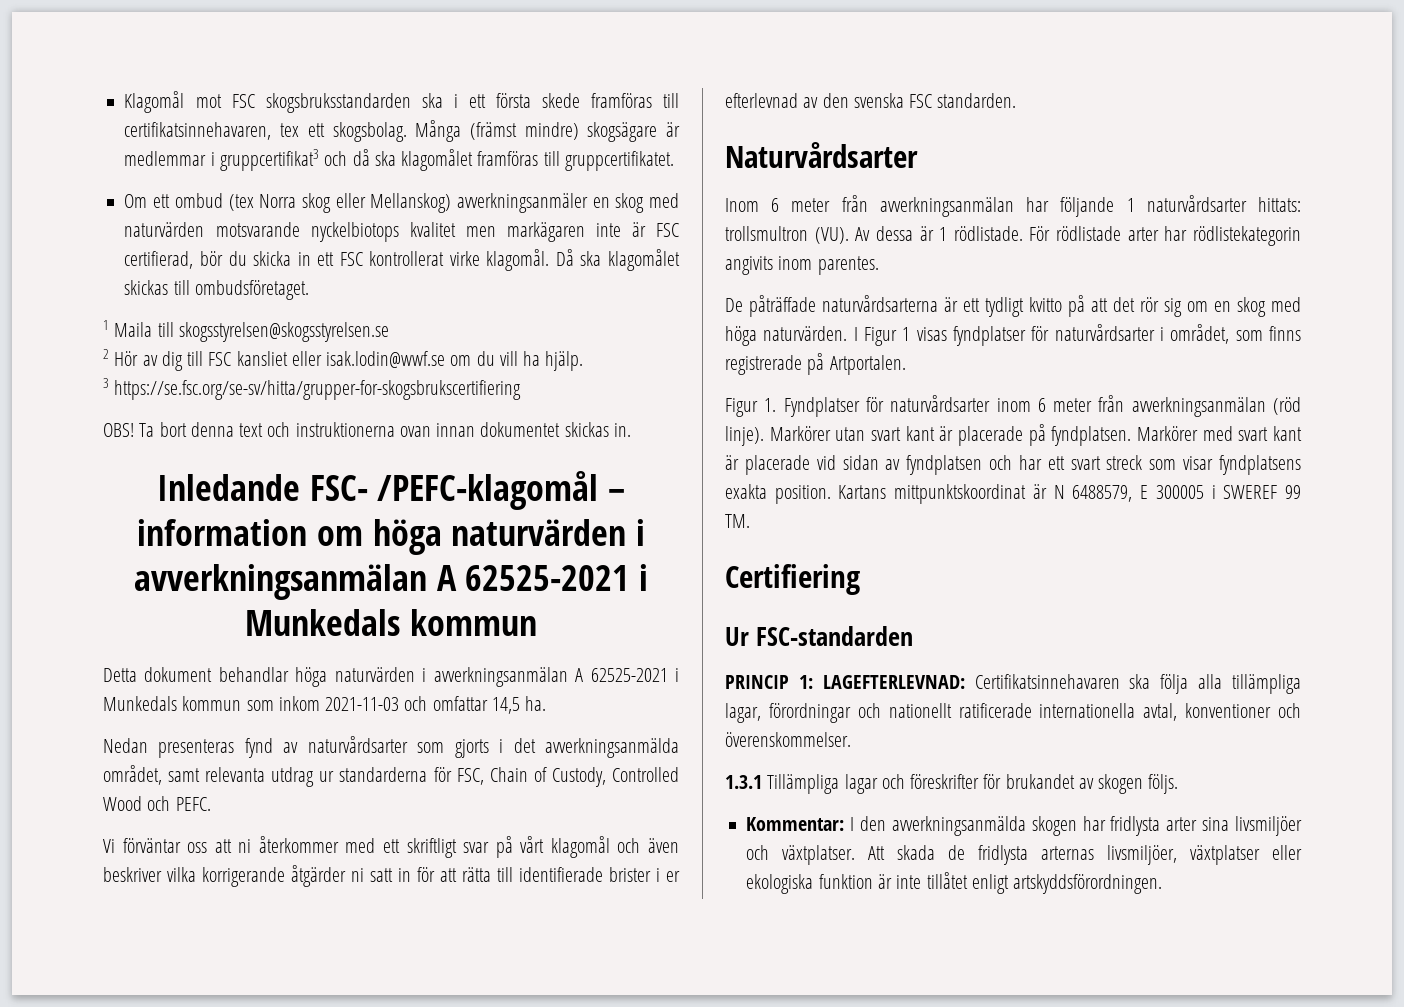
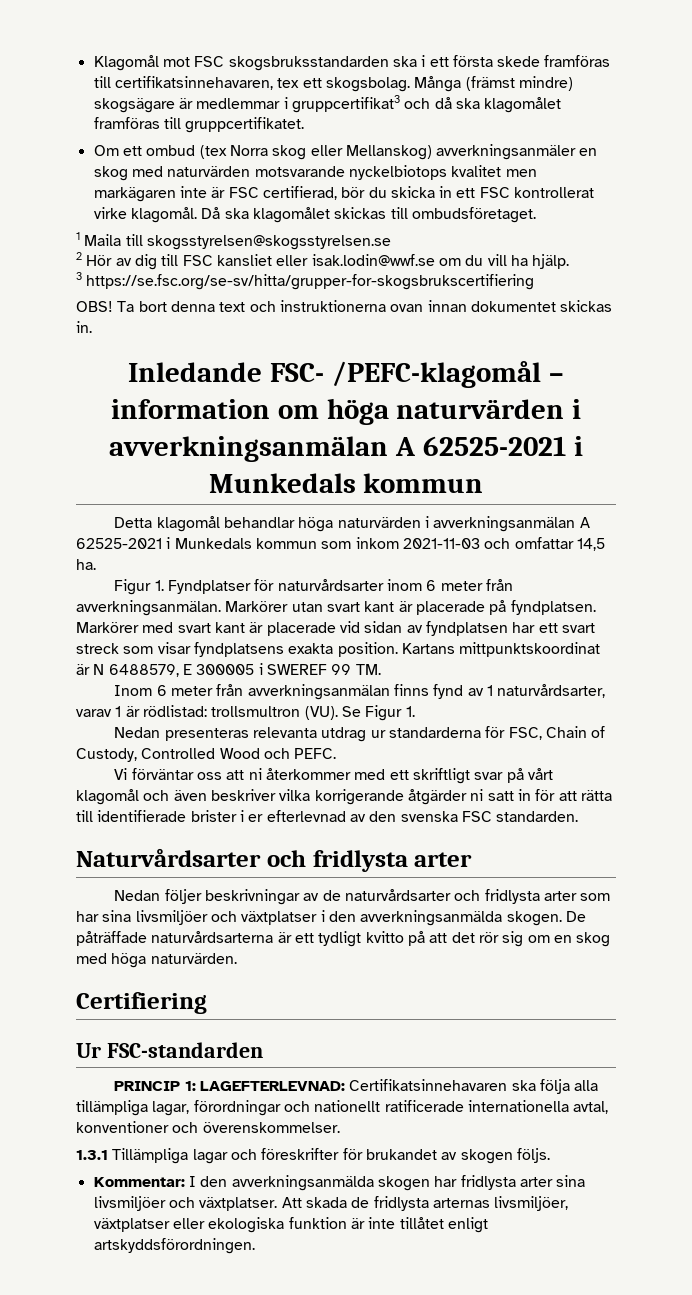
[144,667,213,682] dokument -> [156,516,220,532] klagomål
[103,736,680,758] [103,765,201,785] Nedan presenteras fynd av naturvårdsarter som gjorts i det avverkningsanmälda området, samt -> [114,579,513,595] [76,600,596,616] [76,621,595,636] [76,642,601,657] [76,663,381,677] [114,684,606,700] [76,705,415,721] [114,727,249,741] Figur 1. Fyndplatser för naturvårdsarter inom 6 meter från avverkningsanmälan. Markörer utan svart kant är placerade på fyndplatsen. Markörer med svart kant är placerade vid sidan av fyndplatsen har ett svart streck som visar fyndplatsens exakta position. Kartans mittpunktskoordinat är N 6488579, E 300005 i SWEREF 99 TM. // Inom 6 meter från avverkningsanmälan finns fynd av 1 naturvårdsarter, varav 1 är rödlistad: trollsmultron (VU). Se Figur 1. // Nedan presenteras
[725,195,1301,217] [725,226,1301,246] [725,256,879,275] // Inom 6 meter från avverkningsanmälan har följande 1 naturvårdsarter hittats: trollsmultron (VU). Av dessa är 1 rödlistade. För rödlistade arter har rödlistekategorin angivits inom parentes. // -> [266,850,473,872] [114,889,611,905] [76,910,562,926] och fridlysta arter // Nedan följer beskrivningar av de naturvårdsarter och fridlysta arter som har sina livsmiljöer och växtplatser i den avverkningsanmälda skogen.
[853,324,1301,346] [725,353,906,375] [725,395,1301,417] [725,424,1302,446] [725,455,1301,475] [725,484,1302,504] [725,514,750,528] I Figur 1 visas fyndplatser för naturvårdsarter i området, som finns registrerade på Artportalen. // Figur 1. Fyndplatser för naturvårdsarter inom 6 meter från avverkningsanmälan (röd linje). Markörer utan svart kant är placerade på fyndplatsen. Markörer med svart kant är placerade vid sidan av fyndplatsen och har ett svart streck som visar fyndplatsens exakta position. Kartans mittpunktskoordinat är N 6488579, E 300005 i SWEREF 99 TM. -> (237, 958) none

